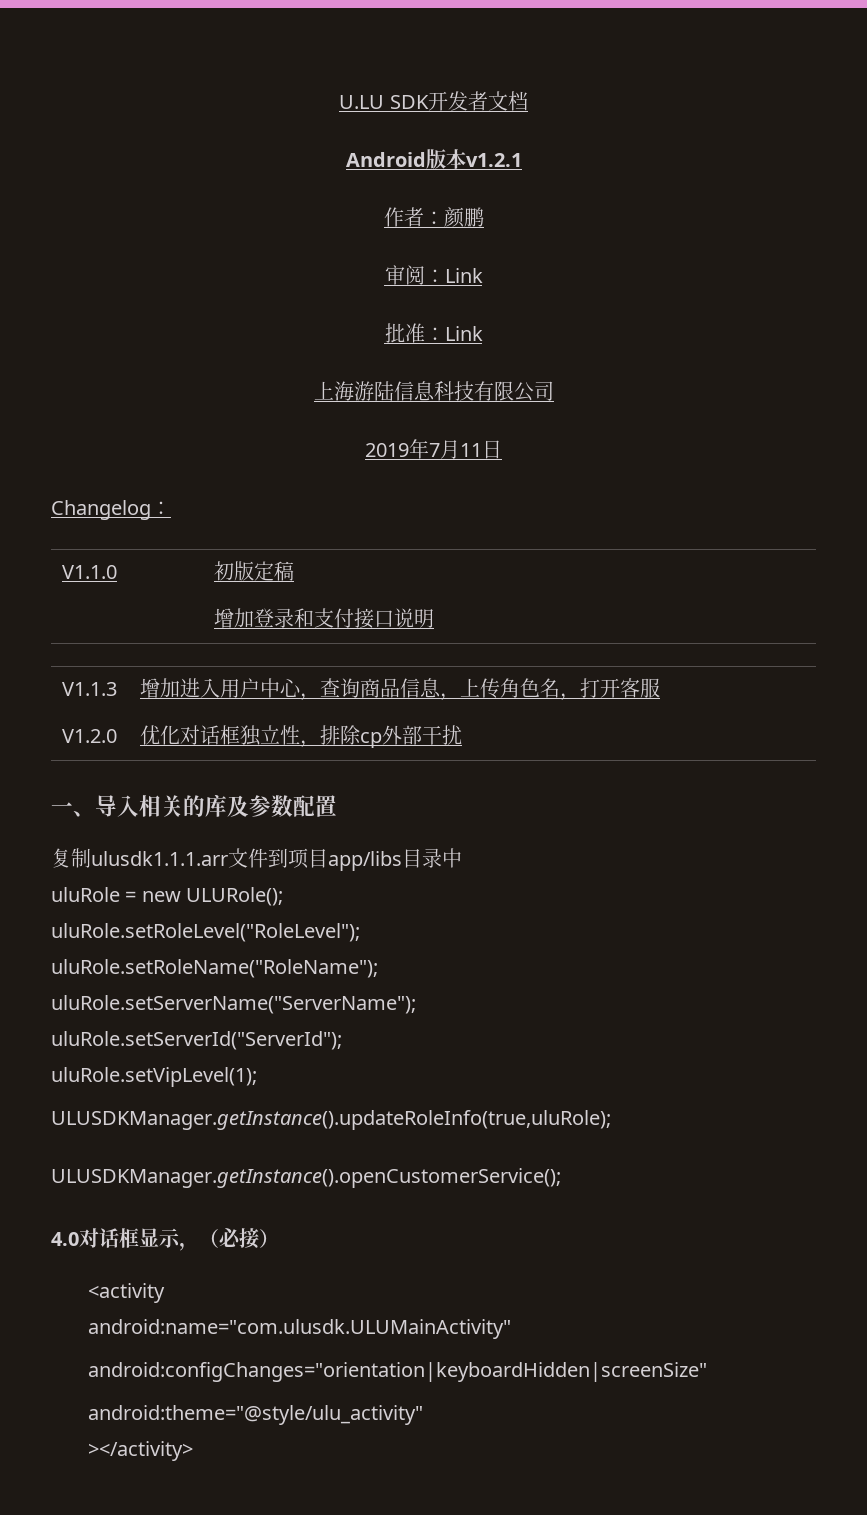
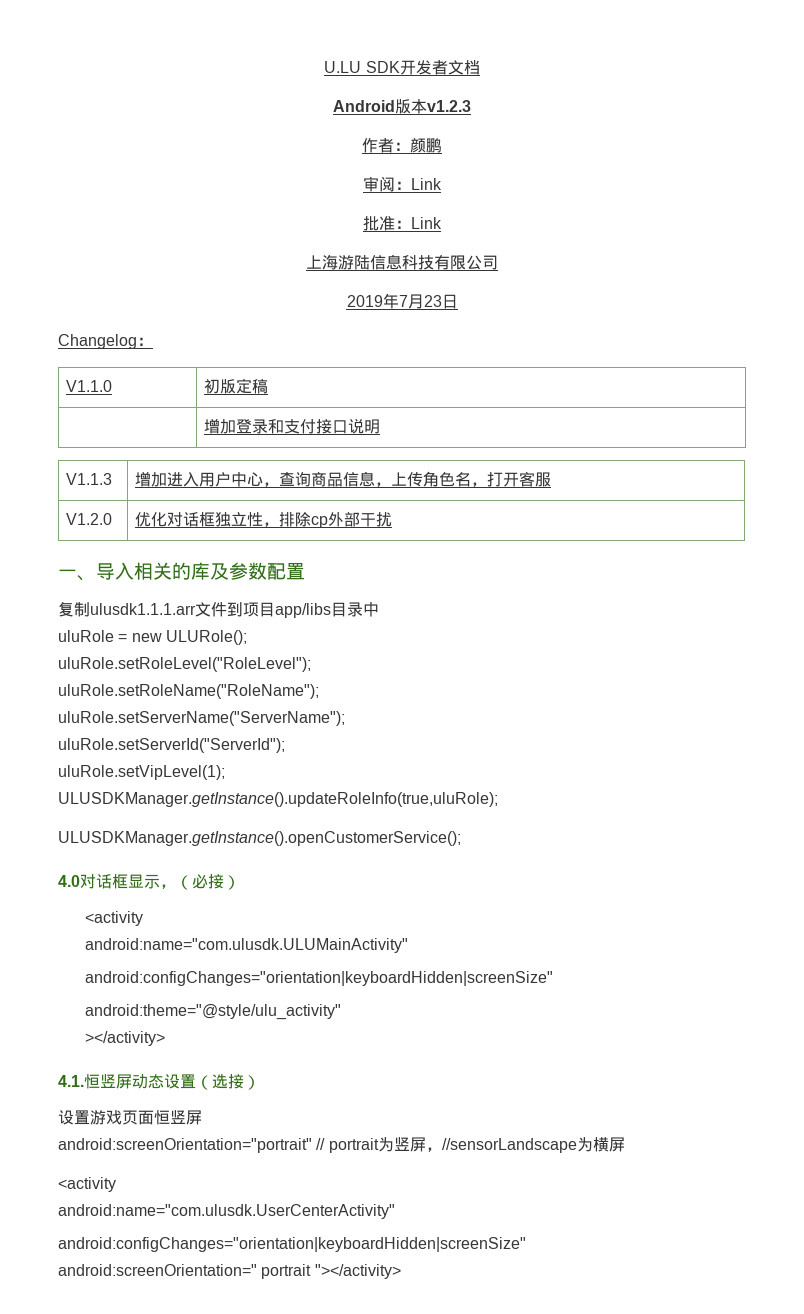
[465,153,522,167] v1.2.1 -> [427,100,471,112] v1.2.3
[460,443,482,457] 11 -> [423,295,442,307] 23
(194, 1451) none -> [58,1074,260,1090] [58,1110,202,1125] [58,1137,625,1153] [58,1177,116,1192] [58,1204,395,1219] [58,1237,526,1252] [58,1264,401,1279] // 4.1.恒竖屏动态设置（选接） // 设置游戏页面恒竖屏 // android:screenOrientation="portrait" // portrait为竖屏，//sensorLandscape为横屏 // <activity // android:name="com.ulusdk.UserCenterActivity" // android:configChanges="orientation|keyboardHidden|screenSize" // android:screenOrientation=" portrait "></activity>

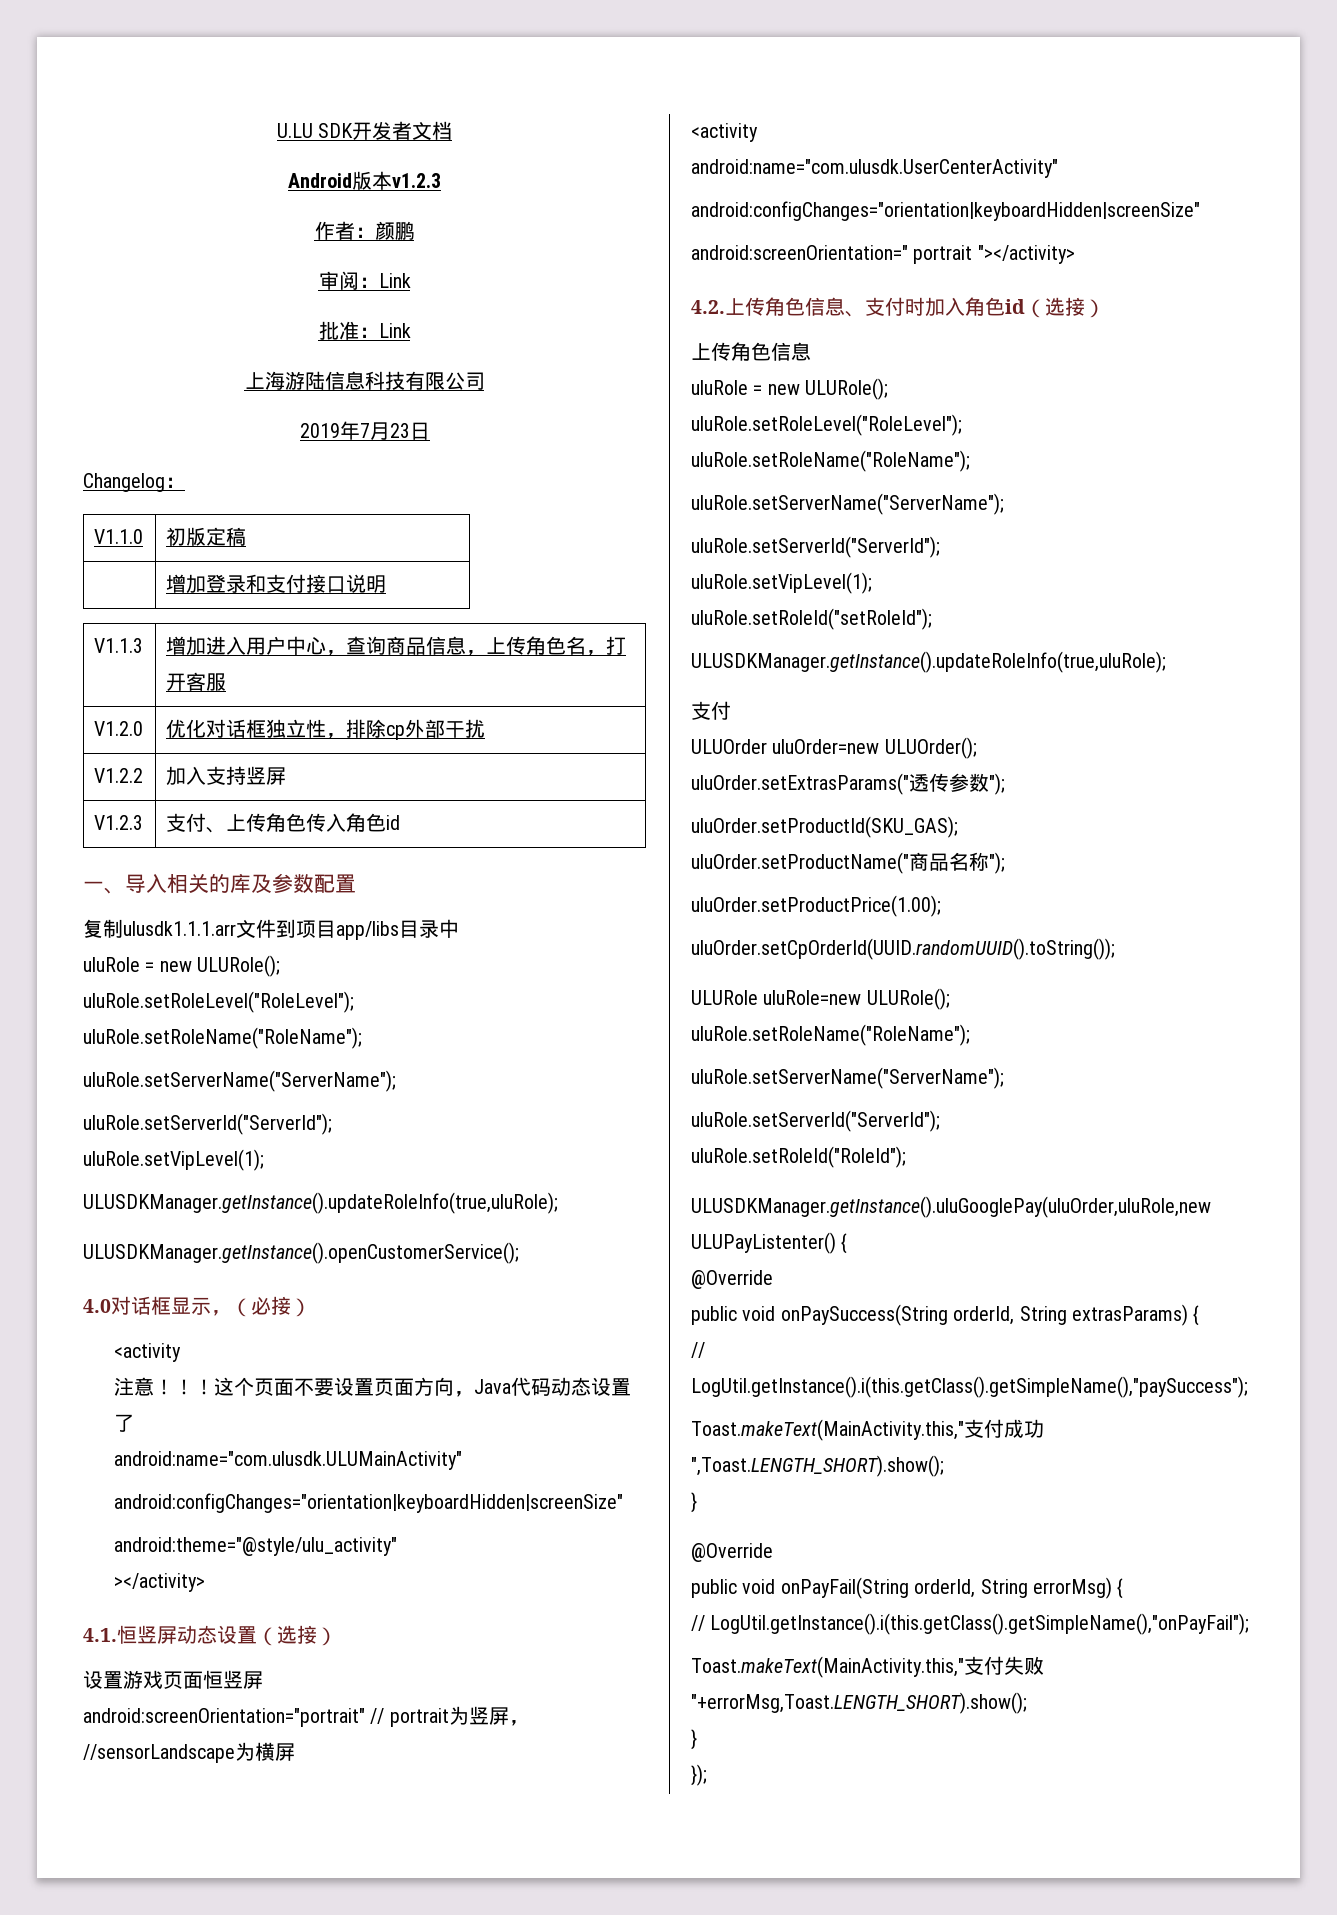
(392, 519) none -> [94,768,144,783] [166,766,287,786] [94,815,144,830] [166,813,401,833] // V1.2.2 | 加入支持竖屏 // V1.2.3 | 支付、上传角色传入角色id
(144, 918) none -> [114,1377,632,1397] [114,1414,135,1432] // 注意！！！这个页面不要设置页面方向，Java代码动态设置了
(401, 1271) none -> [691,297,1105,318] [691,342,811,361] [691,378,889,400] [691,414,962,436] [691,450,970,472] [691,493,1004,515] [691,536,940,558] [691,572,872,594] [691,608,932,630] [691,651,1166,673] [691,701,731,720] [691,737,977,759] [691,773,1005,795] [691,816,958,838] [691,852,1005,874] [691,895,941,917] [691,938,1115,960] [691,988,950,1010] [691,1024,970,1046] [691,1067,1004,1089] [691,1110,940,1132] [691,1146,906,1168] [691,1196,1211,1218] [691,1232,848,1254] [691,1270,773,1289] [691,1304,1200,1326] [691,1342,705,1358] [691,1376,1248,1398] [691,1419,1044,1441] [691,1455,944,1477] [691,1492,697,1513] [691,1543,773,1562] [691,1577,1124,1599] [691,1613,1250,1635] [691,1656,1044,1678] [691,1692,1027,1714] [691,1729,697,1750] [691,1764,707,1786] // 4.2.上传角色信息、支付时加入角色id（选接） // 上传角色信息 // uluRole = new ULURole(); // uluRole.setRoleLevel("RoleLevel"); // uluRole.setRoleName("RoleName"); // uluRole.setServerName("ServerName"); // uluRole.setServerId("ServerId"); // uluRole.setVipLevel(1); // uluRole.setRoleId("setRoleId"); // ULUSDKManager.getInstance().updateRoleInfo(true,uluRole); // 支付 // ULUOrder uluOrder=new ULUOrder(); // uluOrder.setExtrasParams("透传参数"); // uluOrder.setProductId(SKU_GAS); // uluOrder.setProductName("商品名称"); // uluOrder.setProductPrice(1.00); // uluOrder.setCpOrderId(UUID.randomUUID().toString()); // ULURole uluRole=new ULURole(); // uluRole.setRoleName("RoleName"); // uluRole.setServerName("ServerName"); // uluRole.setServerId("ServerId"); // uluRole.setRoleId("RoleId"); // ULUSDKManager.getInstance().uluGooglePay(uluOrder,uluRole,new ULUPayListenter() { // @Override // public void onPaySuccess(String orderId, String extrasParams) { // // LogUtil.getInstance().i(this.getClass().getSimpleName(),"paySuccess"); // Toast.makeText(MainActivity.this,"支付成功",Toast.LENGTH_SHORT).show(); // } // @Override // public void onPayFail(String orderId, String errorMsg) { // // LogUtil.getInstance().i(this.getClass().getSimpleName(),"onPayFail"); // Toast.makeText(MainActivity.this,"支付失败"+errorMsg,Toast.LENGTH_SHORT).show(); // } // });

